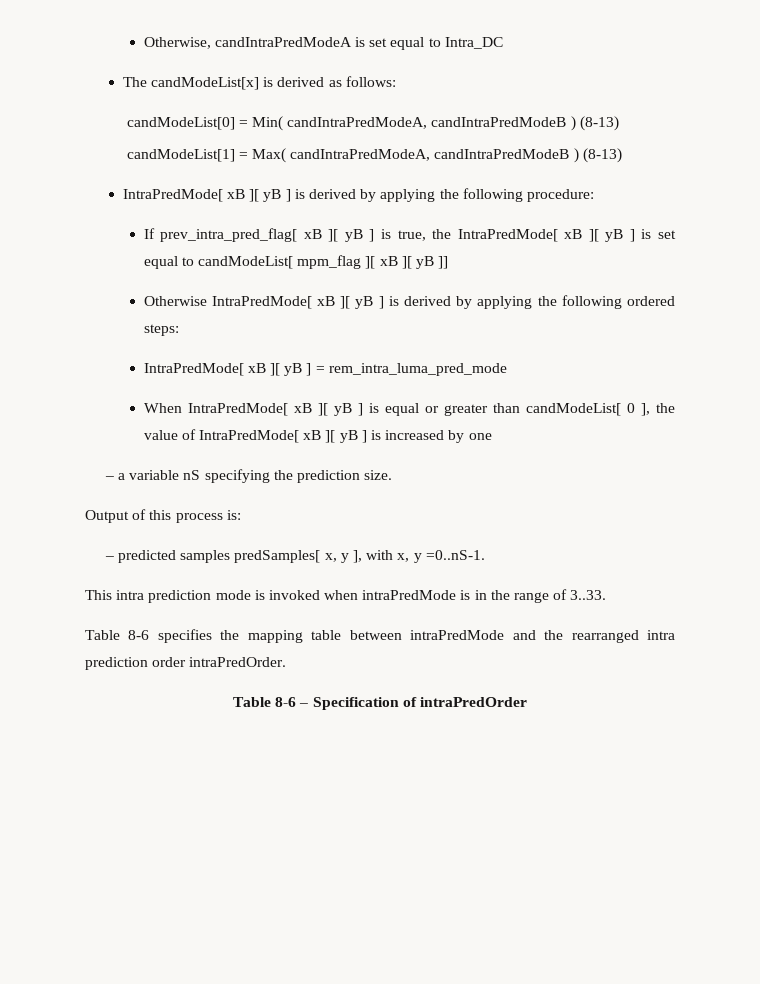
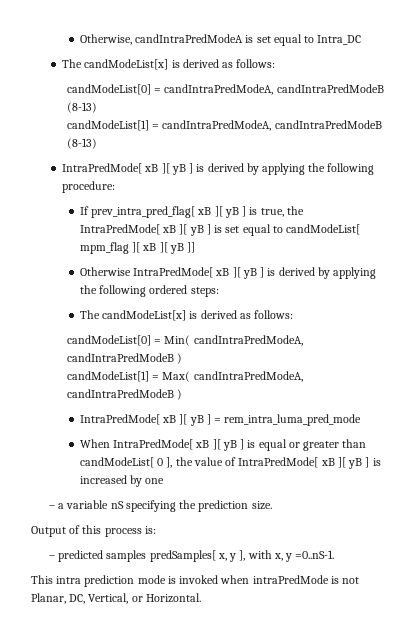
[252,116,576,131] Min( candIntraPredModeA, candIntraPredModeB ) -> [164,84,384,95] candIntraPredModeA, candIntraPredModeB
[252,148,579,163] Max( candIntraPredModeA, candIntraPredModeB ) -> [162,120,382,131] candIntraPredModeA, candIntraPredModeB
(179, 330) none -> [79,310,294,321] [66,335,303,346] [66,353,183,364] [66,371,303,382] [66,389,183,400] // The candModeList[x] is derived as follows: // candModeList[0] = Min( candIntraPredModeA, candIntraPredModeB ) // candModeList[1] = Max( candIntraPredModeA, candIntraPredModeB )
[474,589,607,603] [85,629,675,643] [85,657,287,670] [233,697,527,710] in the range of 3..33. // Table 8-6 specifies the mapping table between intraPredMode and the rearranged intra prediction order intraPredOrder. // Table 8-6 – Specification of intraPredOrder -> [342,577,360,584] [31,593,201,604] not Planar, DC, Vertical, or Horizontal.

